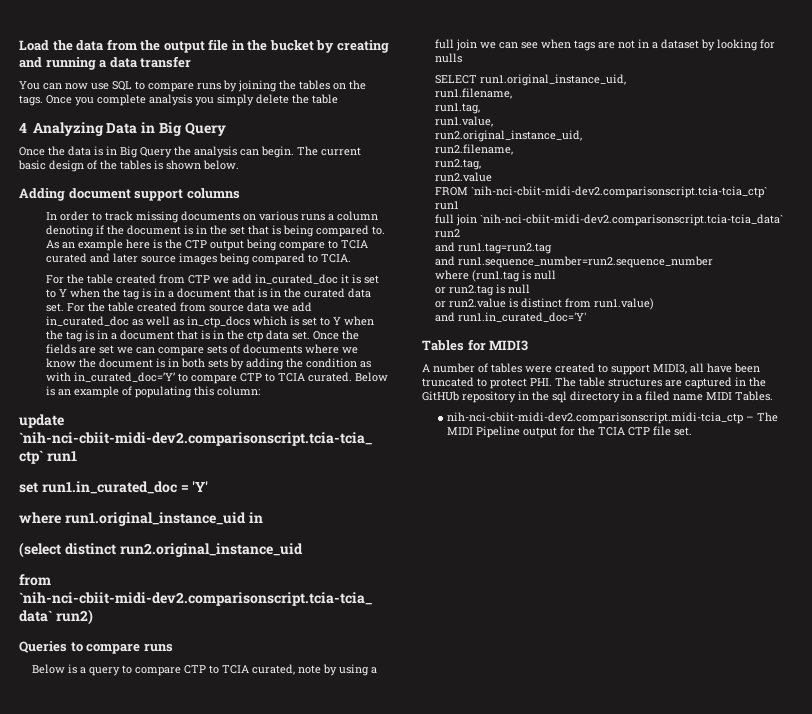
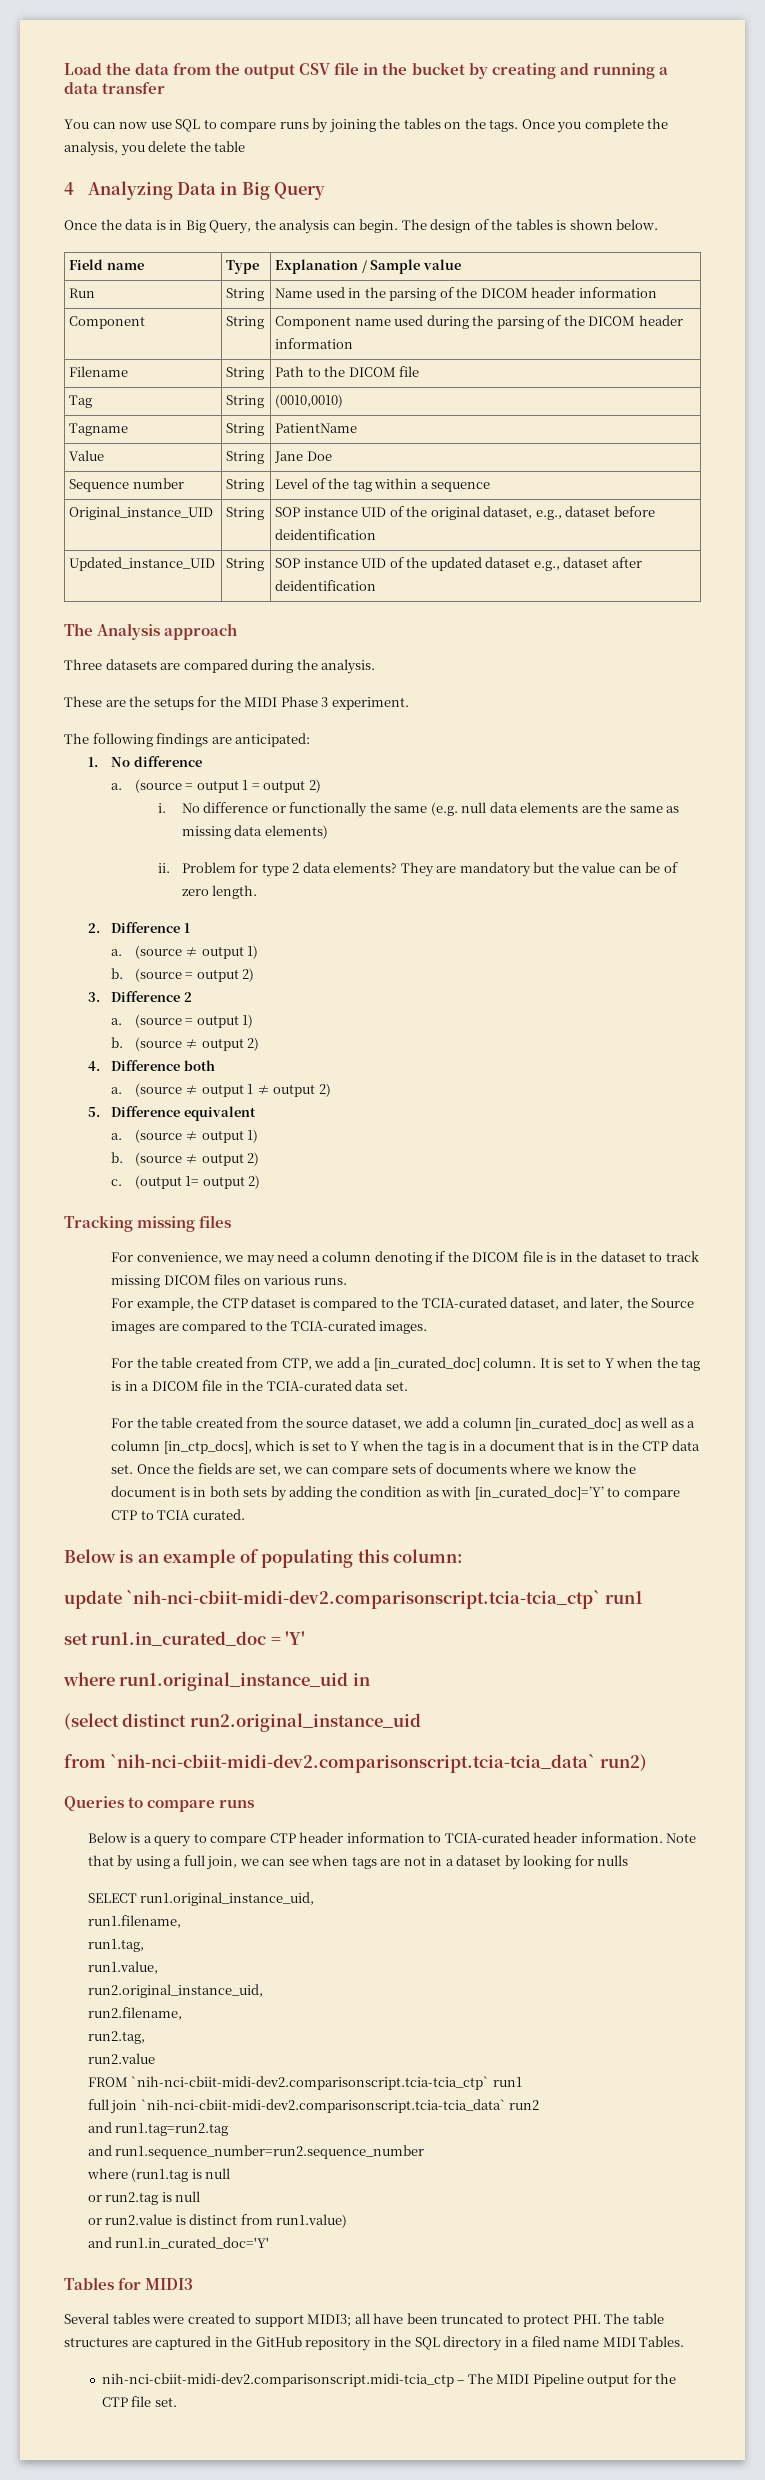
(205, 47) none -> [299,63,331,75] CSV
[149,94,254,106] analysis you simply -> [647,118,669,129] [64,141,145,156] the analysis, you
[140,147,172,158] Query -> [209,220,252,234] Query,
[321,147,361,156] [18,160,46,170] current basic -> (427, 224) none
[19,188,240,201] [45,211,325,223] // Adding document support columns // In order to track missing documents on various runs -> [69,259,144,270] [226,260,260,274] [275,259,461,274] [69,288,96,298] [226,288,265,301] [275,287,657,301] [69,316,146,329] [226,316,265,329] [275,315,683,329] [275,338,354,349] [69,366,129,377] [226,367,265,380] [275,366,420,377] [69,395,93,408] [226,395,265,408] [275,394,344,408] [69,423,129,436] [226,423,265,436] [275,423,358,433] [69,450,105,461] [226,451,265,464] [274,451,332,463] [69,478,184,492] [226,479,265,492] [275,478,491,492] [69,506,214,520] [226,507,265,520] [275,506,655,520] [275,529,377,540] [69,557,216,571] [226,558,265,571] [275,557,642,571] [275,580,377,591] [64,623,238,640] [64,659,376,674] [64,696,409,710] [64,733,311,747] [87,756,202,767] [111,779,321,793] [158,802,680,817] [181,825,328,839] [158,862,678,877] [181,885,258,899] [87,922,190,933] [111,945,259,959] [111,968,255,982] [87,991,192,1002] [111,1014,254,1028] [111,1037,260,1051] [87,1060,215,1071] [111,1083,331,1097] [87,1106,256,1121] [111,1129,259,1143] [111,1152,260,1166] [111,1175,261,1189] [64,1215,232,1232] [111,1251,309,1266] // Field name | Type | Explanation / Sample value // Run | String | Name used in the parsing of the DICOM header information // Component | String | Component name used during the parsing of the DICOM header information // Filename | String | Path to the DICOM file // Tag | String | (0010,0010) // Tagname | String | PatientName // Value | String | Jane Doe // Sequence number | String | Level of the tag within a sequence // Original_instance_UID | String | SOP instance UID of the original dataset, e.g., dataset before deidentification // Updated_instance_UID | String | SOP instance UID of the updated dataset e.g., dataset after deidentification // The Analysis approach // Three datasets are compared during the analysis. // These are the setups for the MIDI Phase 3 experiment. // The following findings are anticipated: // 1. No difference // a. (source = output 1 = output 2) // i. No difference or functionally the same (e.g. null data elements are the same as missing data elements) // ii. Problem for type 2 data elements? They are mandatory but the value can be of zero length. // 2. Difference 1 // a. (source ≠ output 1) // b. (source = output 2) // 3. Difference 2 // a. (source = output 1) // b. (source ≠ output 2) // 4. Difference both // a. (source ≠ output 1 ≠ output 2) // 5. Difference equivalent // a. (source ≠ output 1) // b. (source ≠ output 2) // c. (output 1= output 2) // Tracking missing files // For convenience, we may need
[126,225,385,237] [45,239,368,251] [45,253,351,265] [45,274,349,284] document is in the set that is being compared to. As an example here is the CTP output being compare to TCIA curated and later source images being compared to TCIA. // For the table created from CTP we add in_curated_doc it -> [472,1251,699,1262] [111,1274,347,1288] [111,1297,695,1311] [111,1320,428,1334] [111,1357,550,1371] DICOM file is in the dataset to track missing DICOM files on various runs. // For example, the CTP dataset is compared to the TCIA-curated dataset, and later, the Source images are compared to the TCIA-curated images. // For the table created from CTP, we add a [in_curated_doc] column. It
[176,288,371,298] [45,302,312,312] [45,316,250,328] document that is in the curated data set. For the table created from source data we add in_curated_doc as well as in_ctp_docs -> [151,1380,408,1391] [111,1417,696,1431] [111,1440,252,1454] DICOM file in the TCIA-curated data set. // For the table created from the source dataset, we add a column [in_curated_doc] as well as a column [in_ctp_docs],
[246,331,263,342] ctp -> [642,1441,669,1451] CTP
[98,345,114,354] set -> [258,1464,281,1476] set,
[73,372,175,382] in_curated_doc=’Y’ -> [474,1486,604,1500] [in_curated_doc]=’Y’
(352, 377) none -> (245, 1514) //
[209,664,322,675] to TCIA curated, note -> [299,1832,697,1843] [87,1855,114,1866] header information to TCIA-curated header information. Note that
[456,39,478,51] join -> [206,1856,238,1870] join,
[422,363,488,373] A number of -> [64,2313,109,2324] Several
[653,364,687,374] MIDI3, -> [307,2314,352,2327] MIDI3;
[422,391,459,401] GitHUb -> [255,2336,302,2347] GitHub
[552,391,567,403] sql -> [414,2337,440,2350] SQL
[598,427,626,436] TCIA -> (677, 2378) none

